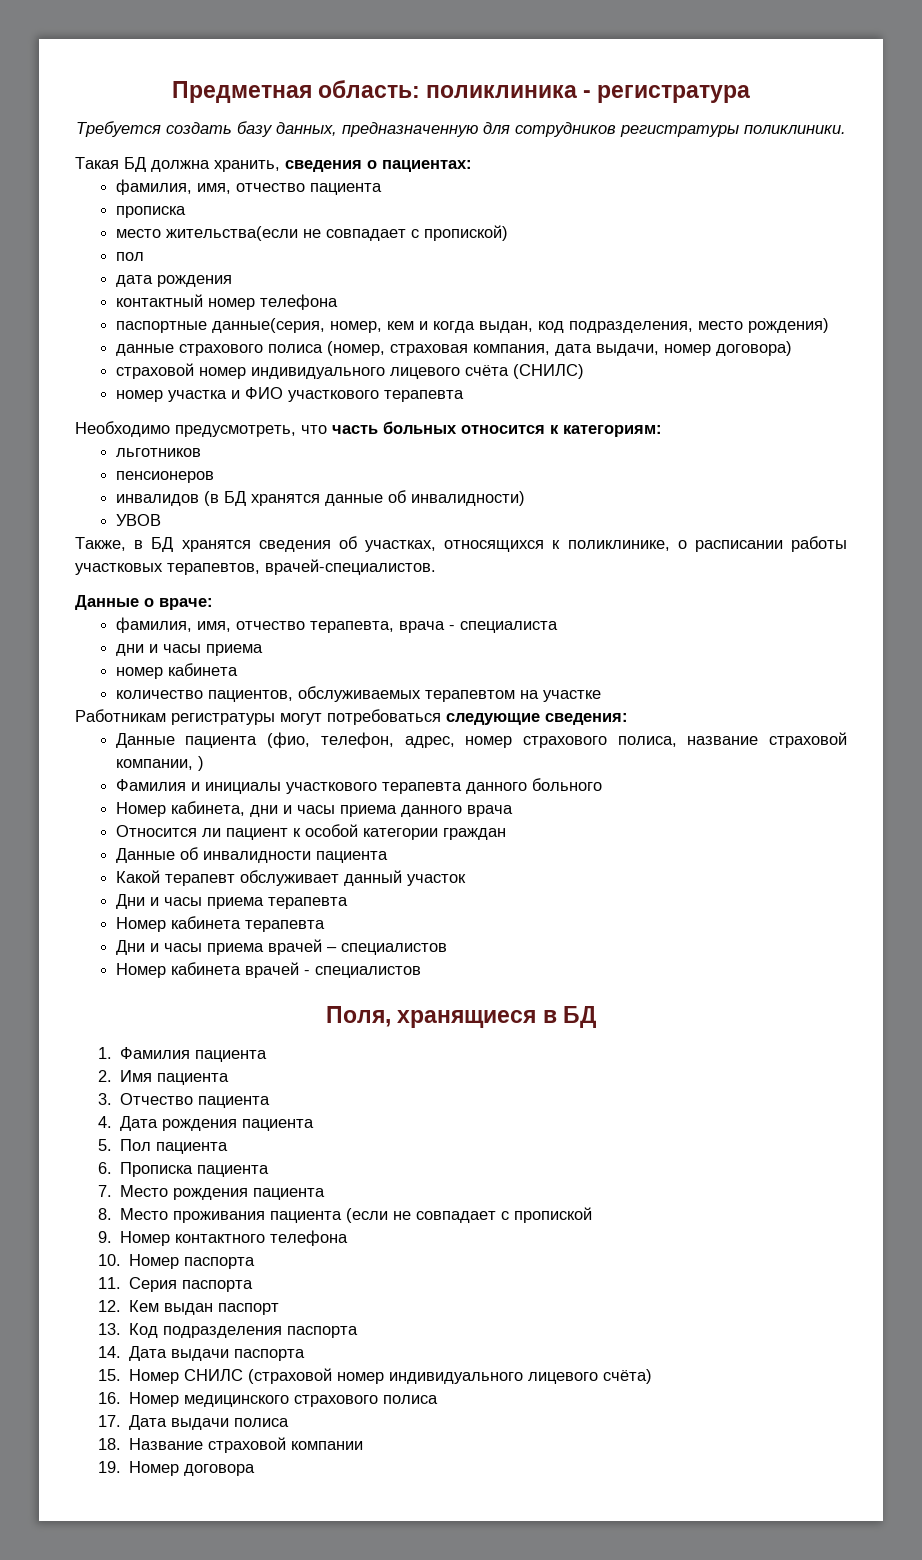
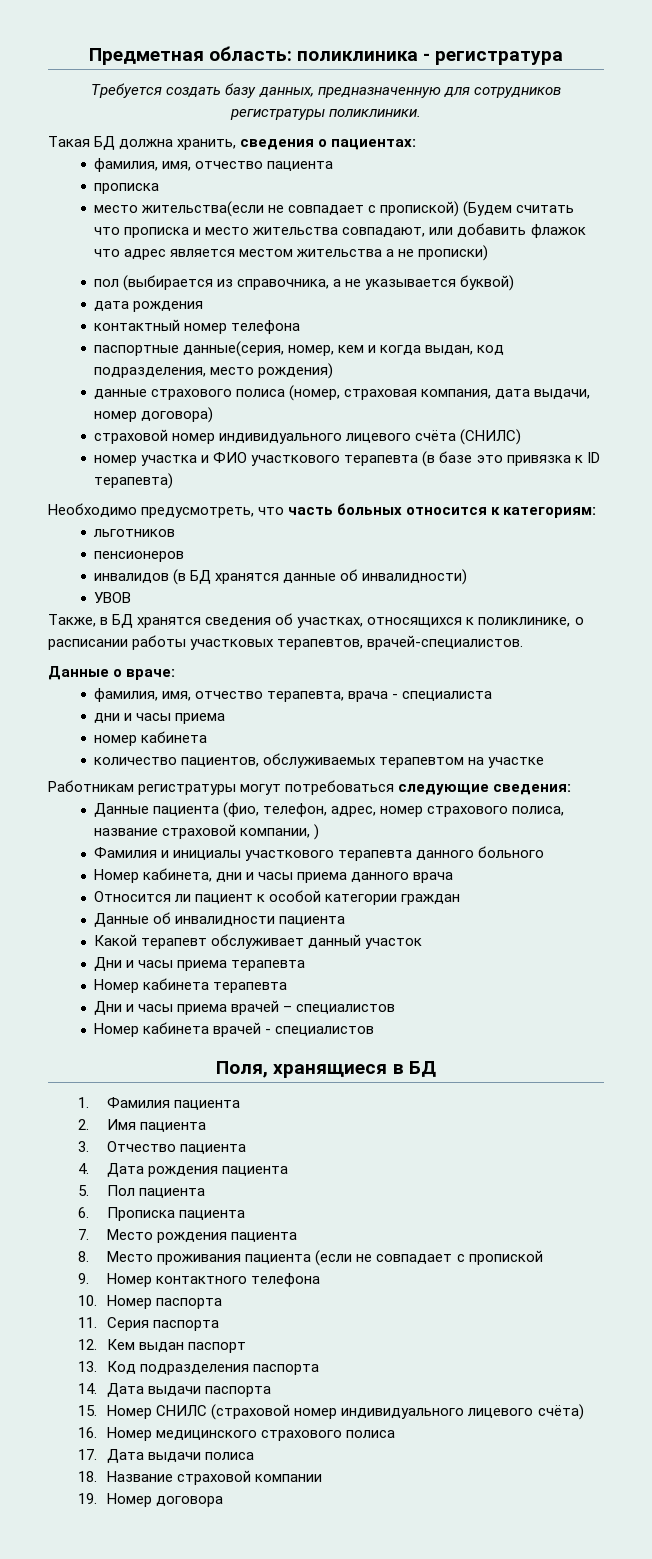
[115,252,144,261] // пол -> [463,201,575,217] [94,223,586,238] [94,245,489,261] [94,275,515,291] (Будем считать что прописка и место жительства совпадают, или добавить флажок что адрес является местом жительства а не прописки) // пол (выбирается из справочника, а не указывается буквой)
(464, 396) none -> [422,451,600,467] [94,473,174,489] (в базе это привязка к ID терапевта)

